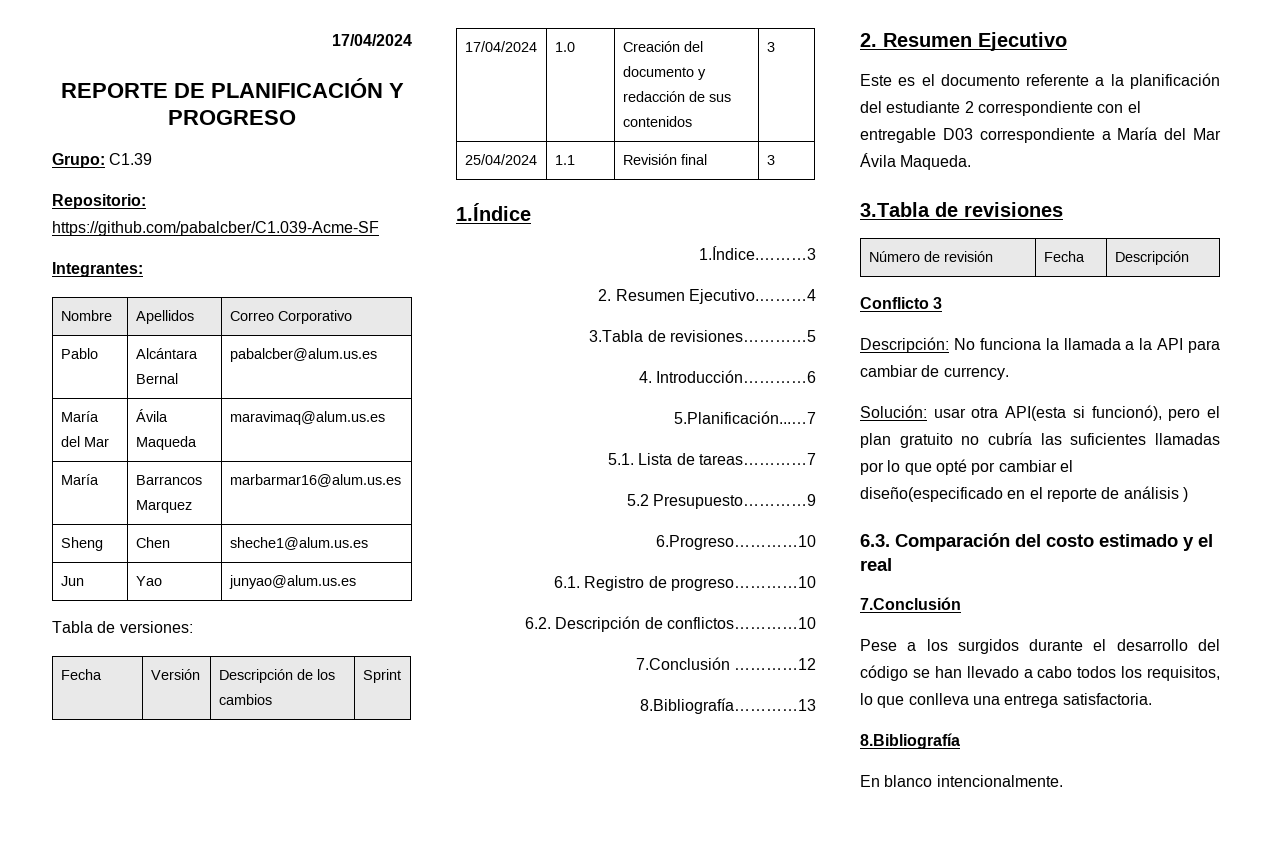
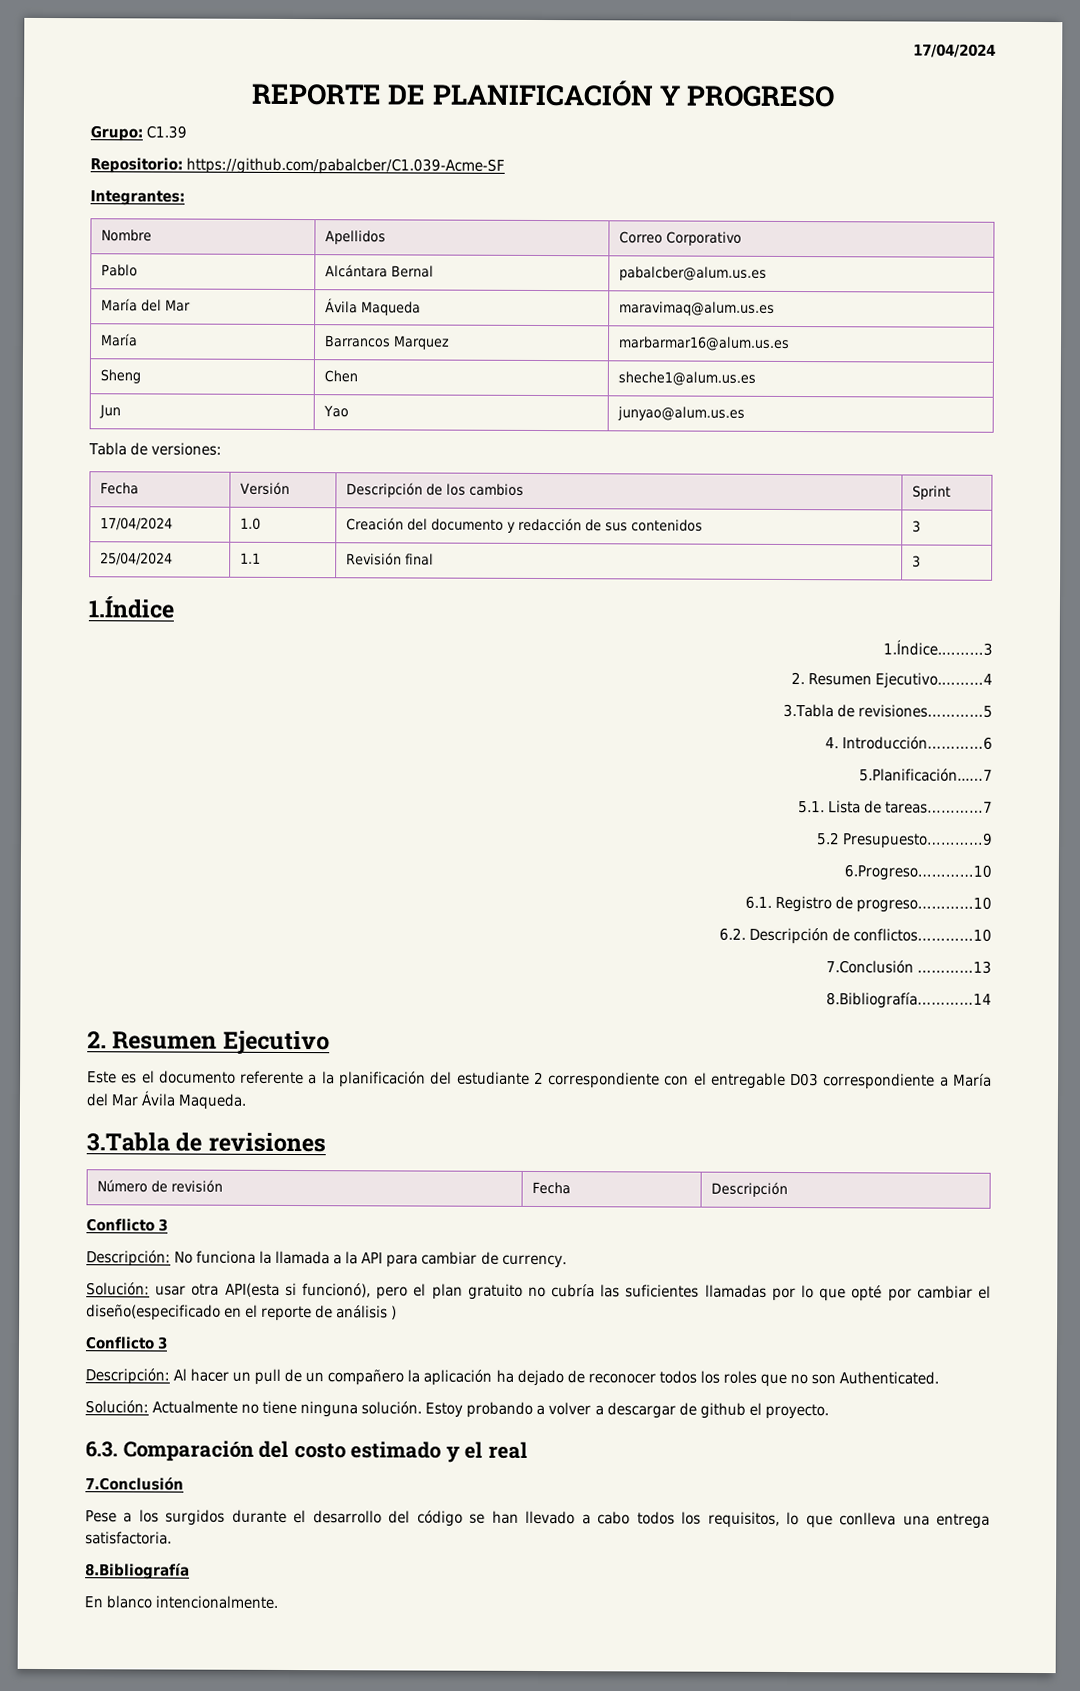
[734,658,816,670] [640,698,816,714] …………12 // 8.Bibliografía…………13 -> [917,960,992,974] [826,992,992,1009] …………13 // 8.Bibliografía…………14
(1188, 494) none -> [85,1336,169,1350] [85,1368,939,1387] [85,1400,829,1420] // Conflicto 3 // Descripción: Al hacer un pull de un compañero la aplicación ha dejado de reconocer todos los roles que no son Authenticated. // Solución: Actualmente no tiene ninguna solución. Estoy probando a volver a descargar de github el proyecto.

